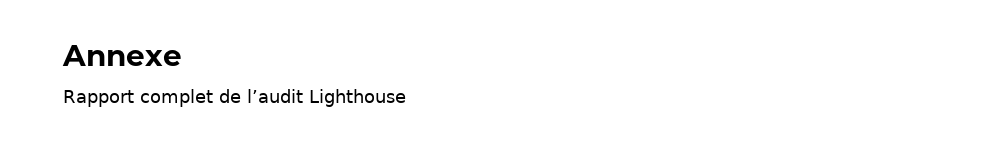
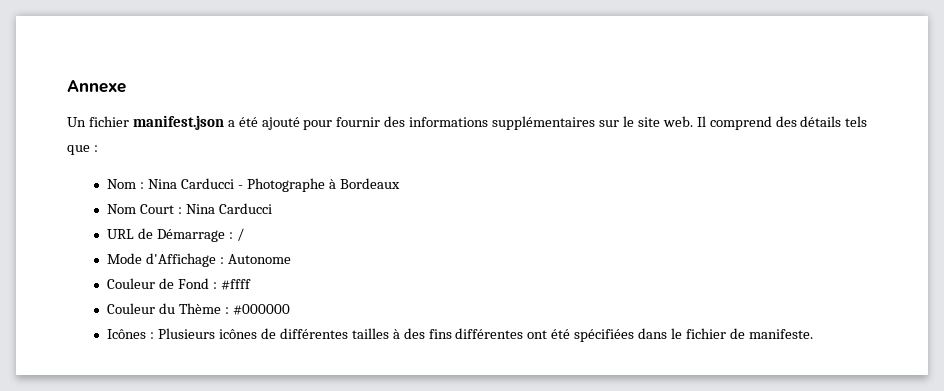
[63,89,406,107] Rapport complet de l’audit Lighthouse -> [67,115,868,130] [67,145,98,155] [107,178,400,192] [107,203,272,214] [107,228,244,242] [107,253,292,267] [107,278,251,290] [107,303,290,315] [107,328,813,342] Un fichier manifest.json a été ajouté pour fournir des informations supplémentaires sur le site web. Il comprend des détails tels que : // Nom : Nina Carducci - Photographe à Bordeaux // Nom Court : Nina Carducci // URL de Démarrage : / // Mode d'Affichage : Autonome // Couleur de Fond : #ffff // Couleur du Thème : #000000 // Icônes : Plusieurs icônes de différentes tailles à des fins différentes ont été spécifiées dans le fichier de manifeste.

